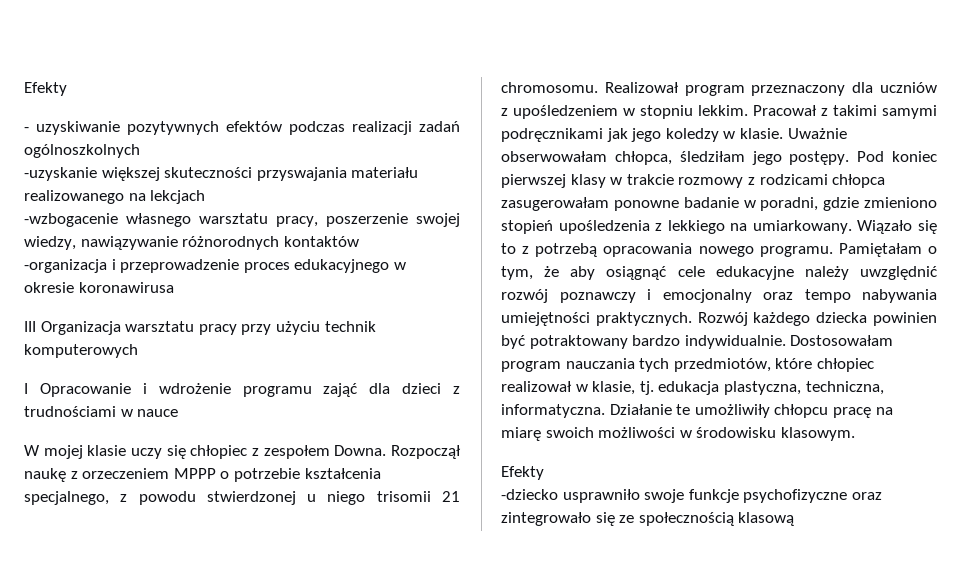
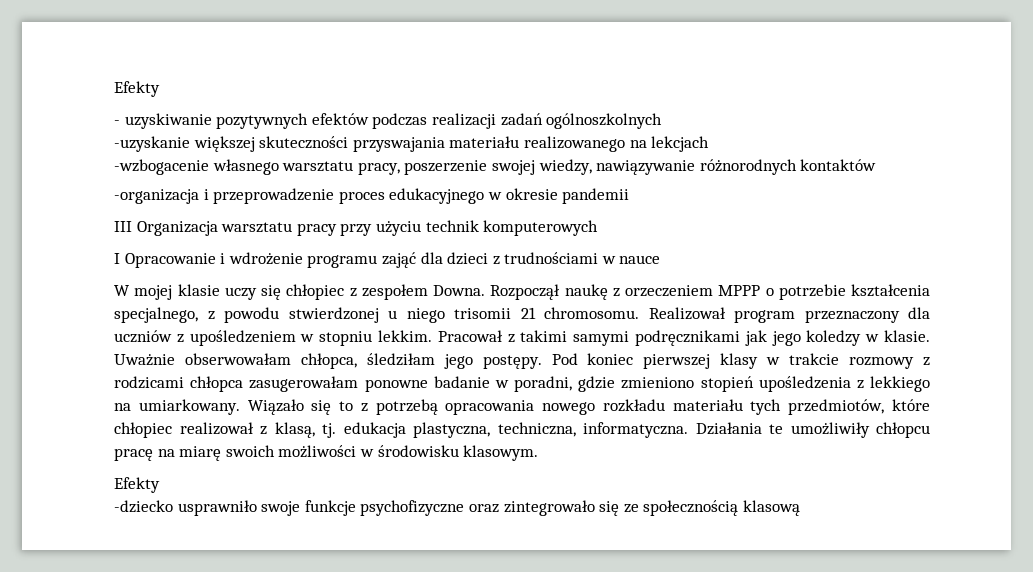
[78,282,174,293] koronawirusa -> [562,188,630,204] pandemii
[759,243,937,257] [501,266,937,280] [501,289,937,303] [501,312,937,326] [501,335,894,349] [501,358,635,372] programu. Pamiętałam o tym, że aby osiągnąć cele edukacyjne należy uwzględnić rozwój poznawczy i emocjonalny oraz tempo nabywania umiejętności praktycznych. Rozwój każdego dziecka powinien być potraktowany bardzo indywidualnie. Dostosowałam program nauczania -> [602,399,743,412] rozkładu materiału
[575,381,636,395] w klasie, -> [260,422,315,438] z klasą,
[609,404,672,415] Działanie -> [695,422,762,435] Działania

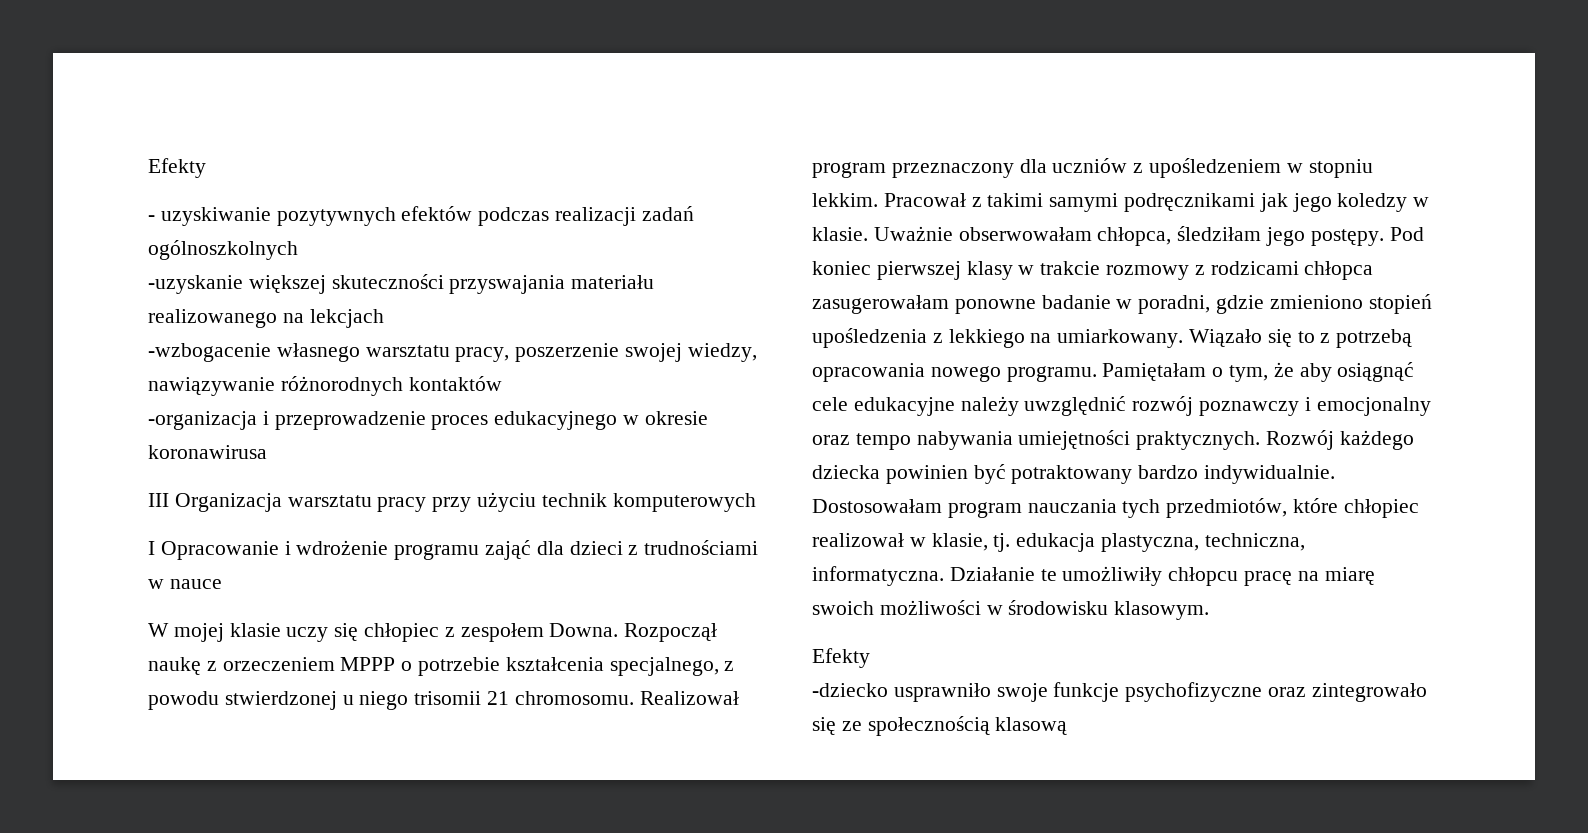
[562,188,630,204] pandemii -> [148,445,267,459] koronawirusa
[602,399,743,412] rozkładu materiału -> [1006,362,1415,382] [812,396,1431,416] [812,430,1414,450] [812,464,1336,484] [812,499,1117,518] programu. Pamiętałam o tym, że aby osiągnąć cele edukacyjne należy uwzględnić rozwój poznawczy i emocjonalny oraz tempo nabywania umiejętności praktycznych. Rozwój każdego dziecka powinien być potraktowany bardzo indywidualnie. Dostosowałam program nauczania
[260,422,315,438] z klasą, -> [909,533,988,551] w klasie,
[695,422,762,435] Działania -> [949,567,1035,581] Działanie

